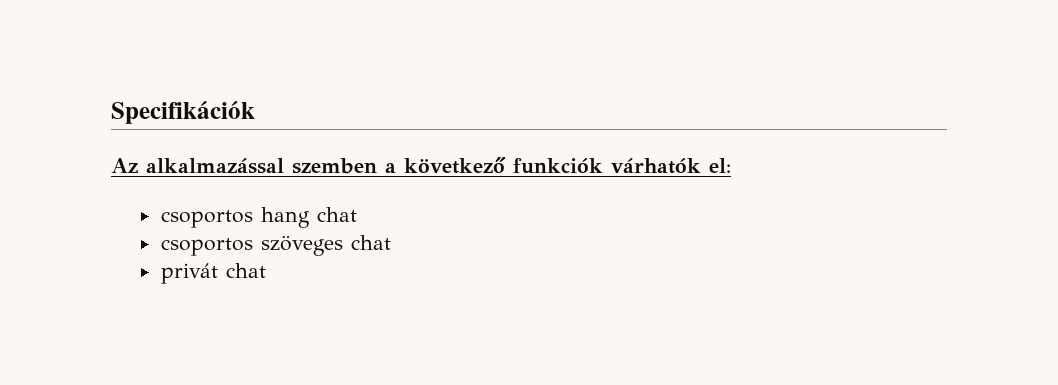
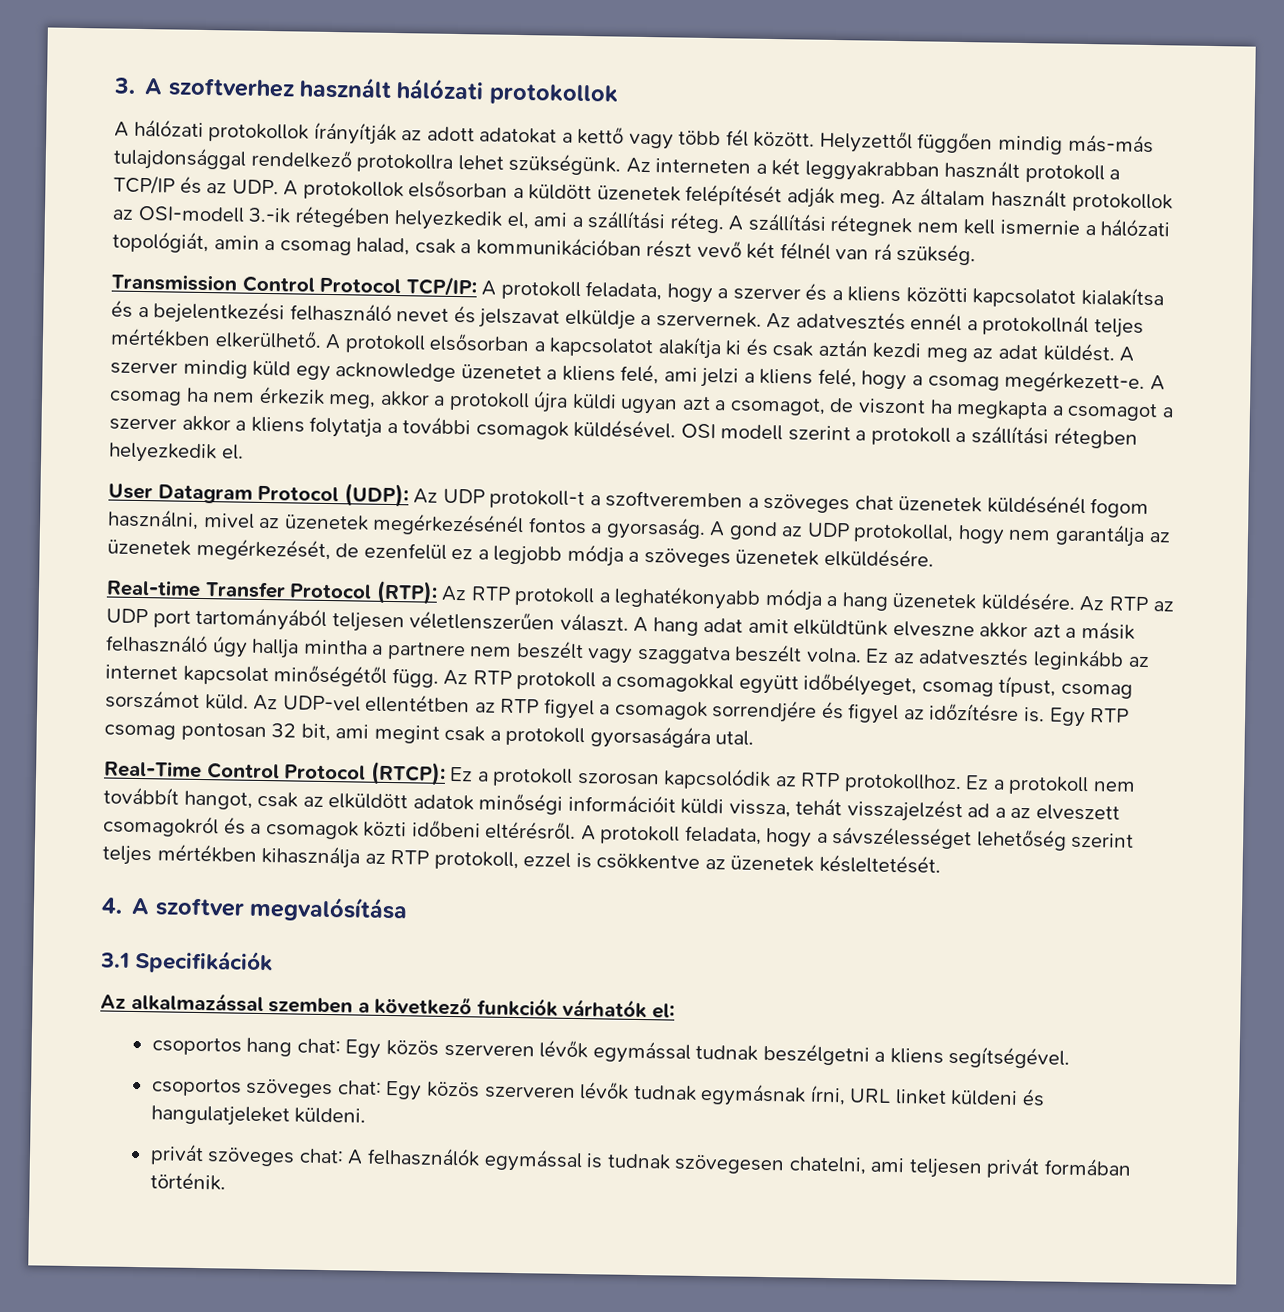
(111, 112) none -> [113,76,619,106] [114,118,1154,155] [113,146,1121,184] [113,175,1173,213] [112,205,1172,238] [112,230,977,266] [111,273,1165,308] [111,299,1145,338] [110,327,1135,363] [110,359,1165,393] [109,385,1174,422] [109,415,1138,449] [109,442,244,464] [108,483,1150,519] [107,508,1171,547] [107,537,934,568] [106,579,1174,612] [106,606,1136,640] [106,633,1150,671] [105,664,1133,699] [105,689,1130,728] [104,722,755,750] [104,760,1137,796] [103,786,1121,823] [103,814,1135,851] [102,843,941,874] [101,895,408,923] [99,952,130,968] 3. A szoftverhez használt hálózati protokollok // A hálózati protokollok írányítják az adott adatokat a kettő vagy több fél között. Helyzettől függően mindig más-más tulajdonsággal rendelkező protokollra lehet szükségünk. Az interneten a két leggyakrabban használt protokoll a TCP/IP és az UDP. A protokollok elsősorban a küldött üzenetek felépítését adják meg. Az általam használt protokollok az OSI-modell 3.-ik rétegében helyezkedik el, ami a szállítási réteg. A szállítási rétegnek nem kell ismernie a hálózati topológiát, amin a csomag halad, csak a kommunikációban részt vevő két félnél van rá szükség. // Transmission Control Protocol TCP/IP: A protokoll feladata, hogy a szerver és a kliens közötti kapcsolatot kialakítsa és a bejelentkezési felhasználó nevet és jelszavat elküldje a szervernek. Az adatvesztés ennél a protokollnál teljes mértékben elkerülhető. A protokoll elsősorban a kapcsolatot alakítja ki és csak aztán kezdi meg az adat küldést. A szerver mindig küld egy acknowledge üzenetet a kliens felé, ami jelzi a kliens felé, hogy a csomag megérkezett-e. A csomag ha nem érkezik meg, akkor a protokoll újra küldi ugyan azt a csomagot, de viszont ha megkapta a csomagot a szerver akkor a kliens folytatja a további csomagok küldésével. OSI modell szerint a protokoll a szállítási rétegben helyezkedik el. // User Datagram Protocol (UDP): Az UDP protokoll-t a szoftveremben a szöveges chat üzenetek küldésénél fogom használni, mivel az üzenetek megérkezésénél fontos a gyorsaság. A gond az UDP protokollal, hogy nem garantálja az üzenetek megérkezését, de ezenfelül ez a legjobb módja a szöveges üzenetek elküldésére. // Real-time Transfer Protocol (RTP): Az RTP protokoll a leghatékonyabb módja a hang üzenetek küldésére. Az RTP az UDP port tartományából teljesen véletlenszerűen választ. A hang adat amit elküldtünk elveszne akkor azt a másik felhasználó úgy hallja mintha a partnere nem beszélt vagy szaggatva beszélt volna. Ez az adatvesztés leginkább az internet kapcsolat minőségétől függ. Az RTP protokoll a csomagokkal együtt időbélyeget, csomag típust, csomag sorszámot küld. Az UDP-vel ellentétben az RTP figyel a csomagok sorrendjére és figyel az időzítésre is. Egy RTP csomag pontosan 32 bit, ami megint csak a protokoll gyorsaságára utal. // Real-Time Control Protocol (RTCP): Ez a protokoll szorosan kapcsolódik az RTP protokollhoz. Ez a protokoll nem továbbít hangot, csak az elküldött adatok minőségi információit küldi vissza, tehát visszajelzést ad a az elveszett csomagokról és a csomagok közti időbeni eltérésről. A protokoll feladata, hogy a sávszélességet lehetőség szerint teljes mértékben kihasználja az RTP protokoll, ezzel is csökkentve az üzenetek késleltetését. // 4. A szoftver megvalósítása // 3.1
[316,207,357,222] [160,235,391,256] [160,263,266,284] chat // csoportos szöveges chat // privát chat -> [296,1038,1071,1069] [150,1078,1045,1107] [150,1105,367,1127] [149,1143,1132,1179] [149,1171,226,1191] chat: Egy közös szerveren lévők egymással tudnak beszélgetni a kliens segítségével. // csoportos szöveges chat: Egy közös szerveren lévők tudnak egymásnak írni, URL linket küldeni és hangulatjeleket küldeni. // privát szöveges chat: A felhasználók egymással is tudnak szövegesen chatelni, ami teljesen privát formában történik.

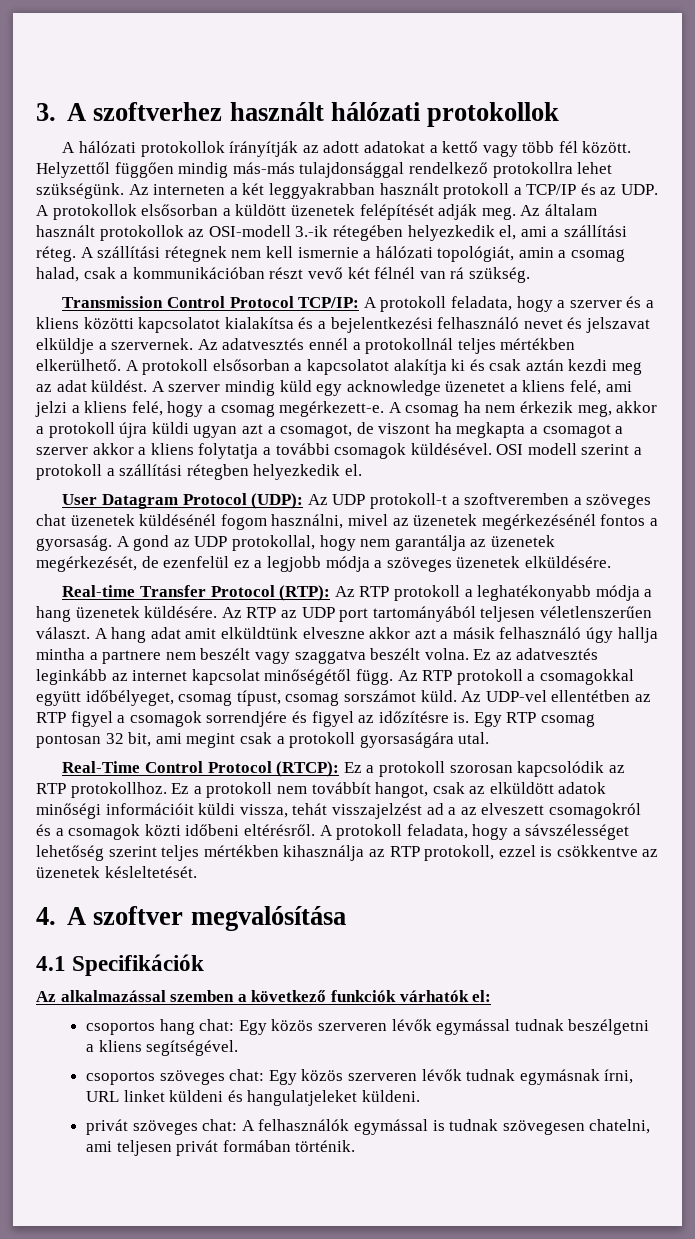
[99,952,130,968] 3.1 -> [36,956,66,971] 4.1

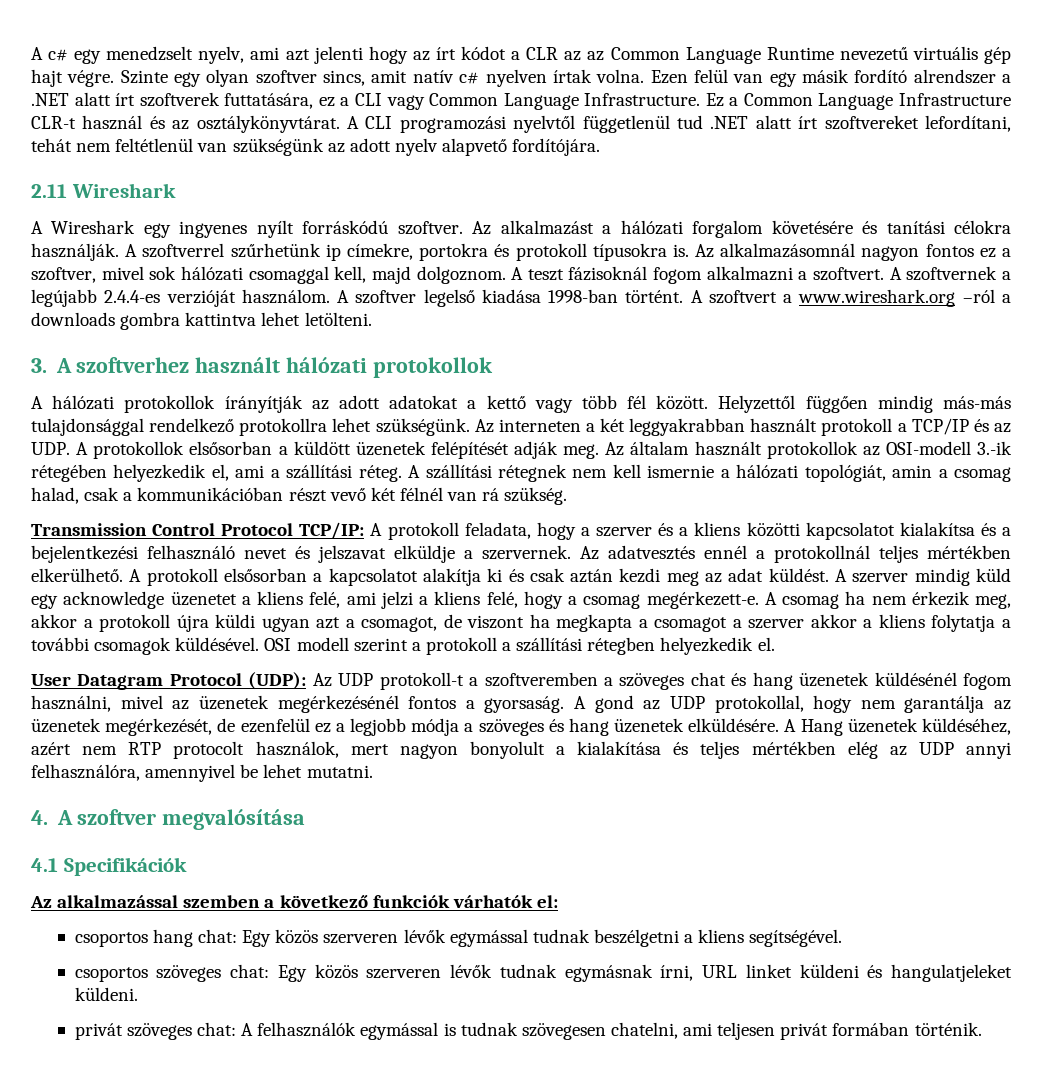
(36, 112) none -> [31,46,1011,64] [31,69,1012,87] [31,92,1011,110] [31,115,1011,133] [31,138,601,156] [31,183,176,198] [31,220,1012,238] [31,243,1011,261] [31,266,1011,284] [31,289,1011,307] [31,312,372,330] A c# egy menedzselt nyelv, ami azt jelenti hogy az írt kódot a CLR az az Common Language Runtime nevezetű virtuális gép hajt végre. Szinte egy olyan szoftver sincs, amit natív c# nyelven írtak volna. Ezen felül van egy másik fordító alrendszer a .NET alatt írt szoftverek futtatására, ez a CLI vagy Common Language Infrastructure. Ez a Common Language Infrastructure CLR-t használ és az osztálykönyvtárat. A CLI programozási nyelvtől függetlenül tud .NET alatt írt szoftvereket lefordítani, tehát nem feltétlenül van szükségünk az adott nyelv alapvető fordítójára. // 2.11 Wireshark // A Wireshark egy ingyenes nyílt forráskódú szoftver. Az alkalmazást a hálózati forgalom követésére és tanítási célokra használják. A szoftverrel szűrhetünk ip címekre, portokra és protokoll típusokra is. Az alkalmazásomnál nagyon fontos ez a szoftver, mivel sok hálózati csomaggal kell, majd dolgoznom. A teszt fázisoknál fogom alkalmazni a szoftvert. A szoftvernek a legújabb 2.4.4-es verzióját használom. A szoftver legelső kiadása 1998-ban történt. A szoftvert a www.wireshark.org –ról a downloads gombra kattintva lehet letölteni. //
(66, 520) none -> [731,672,793,690] és hang
(452, 564) none -> [548,718,609,736] és hang
[62,585,653,601] [36,606,652,622] [36,627,658,643] [36,648,599,664] [36,669,634,685] [36,690,651,706] [36,711,596,727] [36,732,490,748] [62,761,625,777] [36,782,607,798] [36,803,641,819] [36,824,630,840] [36,845,659,861] [36,866,197,878] // Real-time Transfer Protocol (RTP): Az RTP protokoll a leghatékonyabb módja a hang üzenetek küldésére. Az RTP az UDP port tartományából teljesen véletlenszerűen választ. A hang adat amit elküldtünk elveszne akkor azt a másik felhasználó úgy hallja mintha a partnere nem beszélt vagy szaggatva beszélt volna. Ez az adatvesztés leginkább az internet kapcsolat minőségétől függ. Az RTP protokoll a csomagokkal együtt időbélyeget, csomag típust, csomag sorszámot küld. Az UDP-vel ellentétben az RTP figyel a csomagok sorrendjére és figyel az időzítésre is. Egy RTP csomag pontosan 32 bit, ami megint csak a protokoll gyorsaságára utal. // Real-Time Control Protocol (RTCP): Ez a protokoll szorosan kapcsolódik az RTP protokollhoz. Ez a protokoll nem továbbít hangot, csak az elküldött adatok minőségi információit küldi vissza, tehát visszajelzést ad a az elveszett csomagokról és a csomagok közti időbeni eltérésről. A protokoll feladata, hogy a sávszélességet lehetőség szerint teljes mértékben kihasználja az RTP protokoll, ezzel is csökkentve az üzenetek késleltetését. -> [784,718,1011,736] [31,741,1011,759] [31,764,373,782] A Hang üzenetek küldéséhez, azért nem RTP protocolt használok, mert nagyon bonyolult a kialakítása és teljes mértékben elég az UDP annyi felhasználóra, amennyivel be lehet mutatni.

